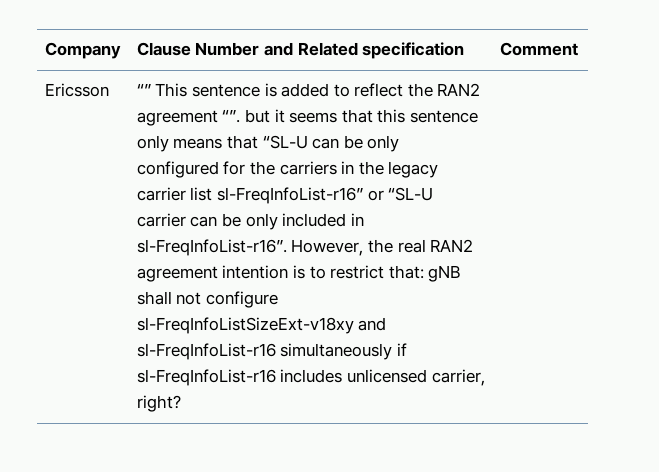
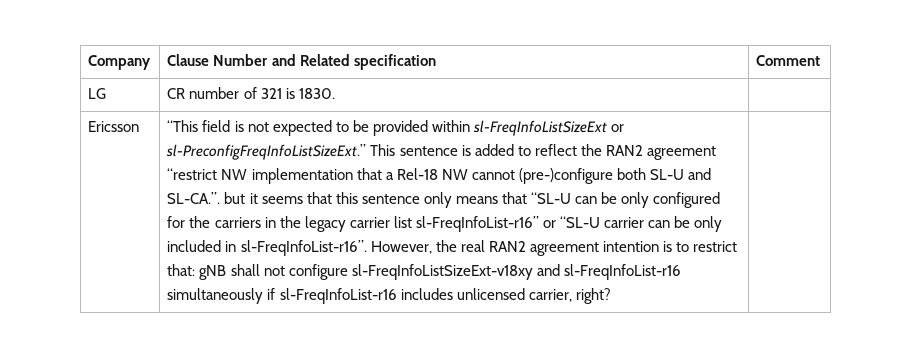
[44,83,109,97] [136,83,151,96] Ericsson | “” -> [88,88,107,99] [167,87,335,99] [88,121,140,132] [167,120,624,136] [166,144,367,160] LG | CR number of 321 is 1830. | // Ericsson | “This field is not expected to be provided within sl-FreqInfoListSizeExt or sl-PreconfigFreqInfoListSizeExt.”
[222,109,241,123] “”. -> [167,168,711,184] [167,192,221,204] “restrict NW implementation that a Rel-18 NW cannot (pre-)configure both SL-U and SL-CA.”.

